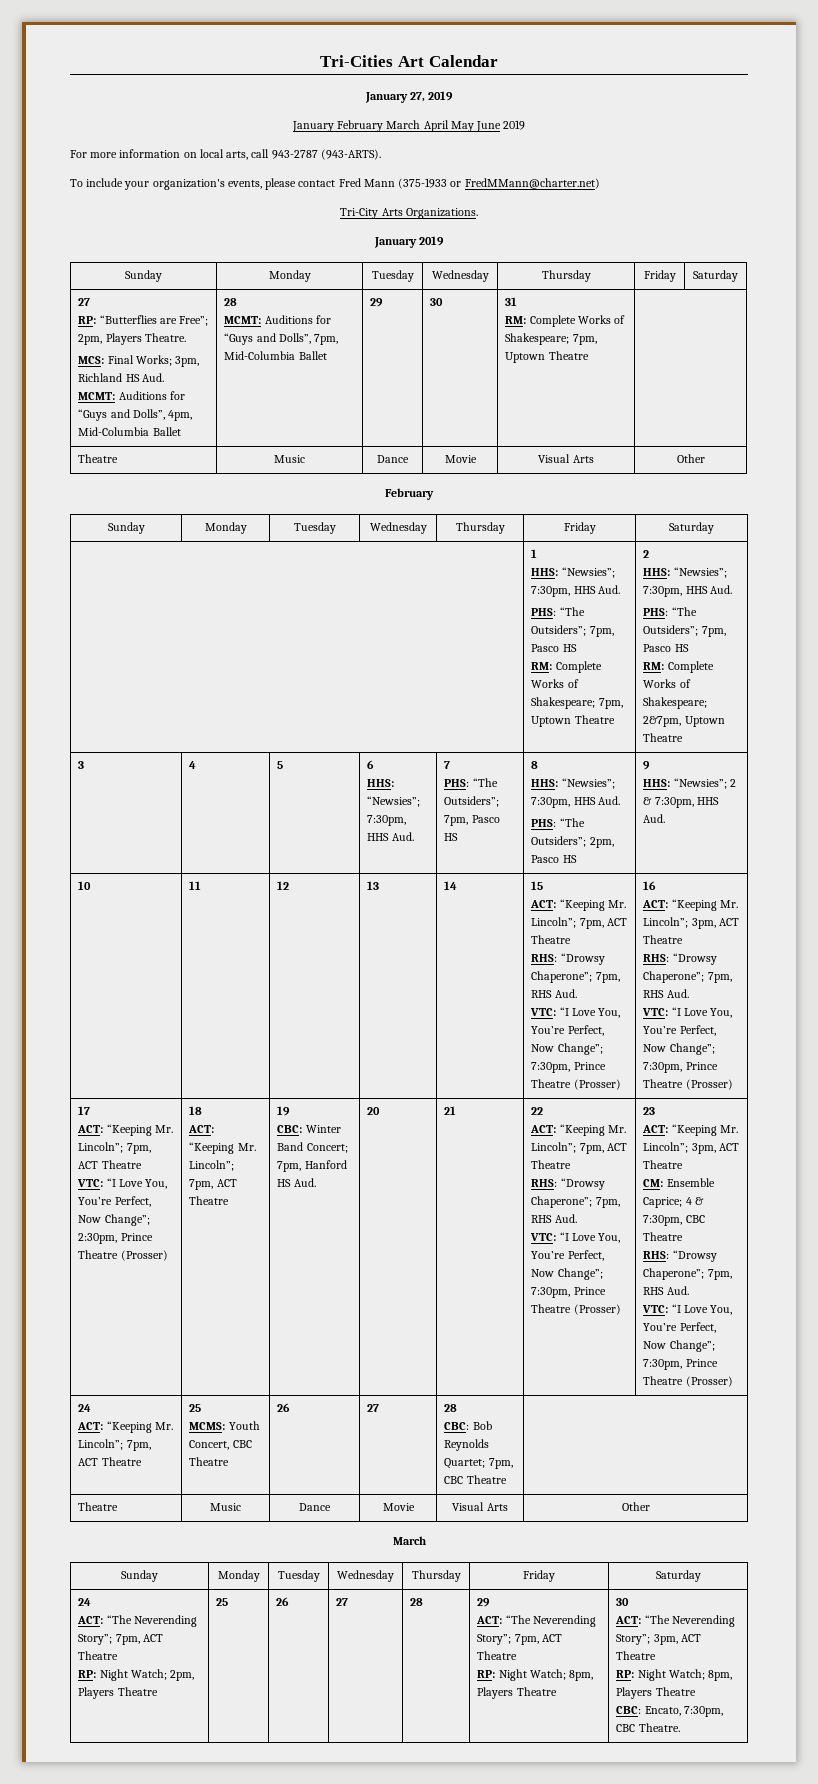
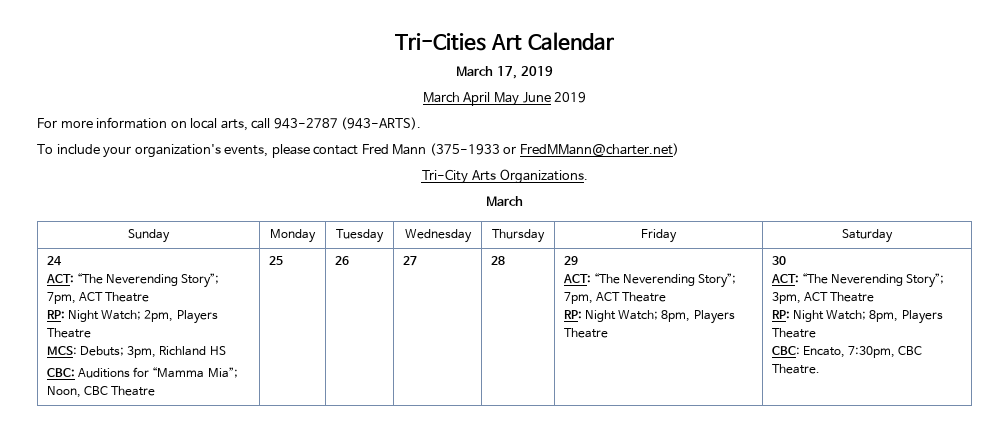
[364,91,454,103] [291,120,384,132] January 27, 2019 // January February -> [456,66,553,79] March 17, 2019 //
[373,236,445,248] [125,270,162,282] [268,270,311,282] [371,270,414,282] [431,270,489,282] [541,270,591,282] [643,270,676,282] [693,270,738,282] [78,298,91,306] [78,315,209,326] [78,333,186,345] [78,355,200,367] [78,373,164,382] [78,391,185,400] [78,409,193,421] [78,427,181,436] [224,298,238,306] [224,315,331,324] [224,333,339,345] [224,351,327,360] [370,298,384,307] [430,298,444,306] [505,297,518,306] [505,315,626,327] [505,333,597,345] [505,351,589,363] [78,454,119,463] [274,455,305,463] [377,455,409,463] [444,455,477,463] [538,454,594,463] [676,454,705,463] [385,488,434,500] [107,522,145,534] [204,522,247,534] [293,522,336,534] [369,522,427,534] [455,522,505,534] [563,522,596,534] [669,522,714,534] [531,549,538,558] [531,567,615,578] [531,585,620,597] [531,607,585,616] [531,625,614,637] [531,644,577,652] [531,661,602,673] [531,679,579,688] [531,697,623,709] [531,715,615,727] [643,550,650,558] [643,567,727,578] [643,585,732,597] [643,607,697,616] [643,625,726,637] [643,644,689,652] [643,661,714,673] [643,679,691,688] [643,697,708,709] [643,716,725,727] [643,733,684,742] [78,761,85,769] [189,761,197,769] [277,761,284,769] [367,760,375,769] [367,779,395,787] [367,796,421,807] [367,815,407,826] [367,832,414,841] [444,761,451,769] [444,778,498,787] [444,796,500,807] [444,815,500,826] [444,833,459,841] [531,761,539,769] [531,778,615,789] [531,796,620,808] [531,818,585,827] [531,836,614,848] [531,855,577,863] [643,761,651,770] [643,778,736,789] [643,797,719,808] [643,814,666,823] [78,881,92,890] [189,881,202,890] [277,881,290,890] [367,881,380,890] [444,881,458,890] [531,881,544,890] [530,899,626,911] [531,917,627,929] [531,935,572,944] [531,953,605,965] [531,971,620,983] [531,989,577,998] [530,1007,621,1018] [531,1025,604,1036] [531,1043,603,1055] [531,1062,606,1073] [531,1079,621,1090] [643,881,657,890] [642,899,738,911] [643,917,739,929] [643,935,684,944] [643,953,717,965] [643,971,732,983] [643,989,689,998] [642,1007,733,1018] [643,1025,716,1036] [643,1043,715,1055] [643,1062,718,1073] [643,1079,733,1090] [78,1106,91,1115] [77,1124,173,1136] [78,1142,151,1154] [78,1160,142,1169] [77,1178,168,1189] [78,1196,151,1207] [78,1214,150,1226] [78,1233,153,1244] [78,1250,168,1261] [189,1106,203,1115] [188,1125,215,1133] [189,1142,256,1154] [189,1160,235,1171] [189,1179,237,1190] [189,1196,230,1205] [277,1106,291,1116] [277,1125,341,1133] [277,1142,348,1153] [277,1160,347,1172] [277,1178,316,1187] [367,1107,381,1115] [444,1106,457,1115] [531,1107,544,1115] [530,1124,626,1136] [531,1142,627,1154] [531,1160,572,1169] [531,1178,605,1190] [531,1196,620,1208] [531,1214,577,1223] [530,1232,621,1243] [531,1250,604,1261] [531,1268,603,1280] [531,1287,606,1298] [531,1304,621,1315] [643,1107,656,1115] [642,1124,738,1136] [643,1142,739,1154] [643,1160,684,1169] [643,1178,715,1187] [643,1197,704,1208] [643,1215,705,1226] [643,1232,684,1241] [643,1250,717,1262] [643,1268,732,1280] [643,1286,689,1295] [642,1304,733,1315] [643,1322,716,1333] [643,1340,715,1352] [643,1359,718,1370] [643,1376,733,1387] [78,1404,92,1412] [77,1421,173,1433] [78,1439,151,1451] [78,1457,142,1466] [189,1404,202,1412] [189,1421,260,1430] [189,1440,252,1450] [189,1457,230,1466] [277,1403,291,1412] [367,1404,380,1412] [444,1404,458,1412] [444,1421,492,1430] [444,1439,490,1451] [444,1458,513,1469] [444,1475,507,1484] [78,1502,119,1511] [210,1503,241,1511] [299,1503,331,1511] [382,1503,415,1511] [452,1502,508,1511] [621,1502,650,1511] // January 2019 // Sunday | Monday | Tuesday | Wednesday | Thursday | Friday | Saturday // 27 // RP: “Butterflies are Free”; 2pm, Players Theatre. // MCS: Final Works; 3pm, Richland HS Aud. // MCMT: Auditions for “Guys and Dolls”, 4pm, Mid-Columbia Ballet | 28 // MCMT: Auditions for “Guys and Dolls”, 7pm, Mid-Columbia Ballet | 29 | 30 | 31 // RM: Complete Works of Shakespeare; 7pm, Uptown Theatre | // Theatre | Music | Dance | Movie | Visual Arts | Other // February // Sunday | Monday | Tuesday | Wednesday | Thursday | Friday | Saturday // | 1 // HHS: “Newsies”; 7:30pm, HHS Aud. // PHS: “The Outsiders”; 7pm, Pasco HS // RM: Complete Works of Shakespeare; 7pm, Uptown Theatre | 2 // HHS: “Newsies”; 7:30pm, HHS Aud. // PHS: “The Outsiders”; 7pm, Pasco HS // RM: Complete Works of Shakespeare; 2&7pm, Uptown Theatre // 3 | 4 | 5 | 6 // HHS: “Newsies”; 7:30pm, HHS Aud. | 7 // PHS: “The Outsiders”; 7pm, Pasco HS | 8 // HHS: “Newsies”; 7:30pm, HHS Aud. // PHS: “The Outsiders”; 2pm, Pasco HS | 9 // HHS: “Newsies”; 2 & 7:30pm, HHS Aud. // 10 | 11 | 12 | 13 | 14 | 15 // ACT: “Keeping Mr. Lincoln”; 7pm, ACT Theatre // RHS: “Drowsy Chaperone”; 7pm, RHS Aud. // VTC: “I Love You, You’re Perfect, Now Change”; 7:30pm, Prince Theatre (Prosser) | 16 // ACT: “Keeping Mr. Lincoln”; 3pm, ACT Theatre // RHS: “Drowsy Chaperone”; 7pm, RHS Aud. // VTC: “I Love You, You’re Perfect, Now Change”; 7:30pm, Prince Theatre (Prosser) // 17 // ACT: “Keeping Mr. Lincoln”; 7pm, ACT Theatre // VTC: “I Love You, You’re Perfect, Now Change”; 2:30pm, Prince Theatre (Prosser) | 18 // ACT: “Keeping Mr. Lincoln”; 7pm, ACT Theatre | 19 // CBC: Winter Band Concert; 7pm, Hanford HS Aud. | 20 | 21 | 22 // ACT: “Keeping Mr. Lincoln”; 7pm, ACT Theatre // RHS: “Drowsy Chaperone”; 7pm, RHS Aud. // VTC: “I Love You, You’re Perfect, Now Change”; 7:30pm, Prince Theatre (Prosser) | 23 // ACT: “Keeping Mr. Lincoln”; 3pm, ACT Theatre // CM: Ensemble Caprice; 4 & 7:30pm, CBC Theatre // RHS: “Drowsy Chaperone”; 7pm, RHS Aud. // VTC: “I Love You, You’re Perfect, Now Change”; 7:30pm, Prince Theatre (Prosser) // 24 // ACT: “Keeping Mr. Lincoln”; 7pm, ACT Theatre | 25 // MCMS: Youth Concert, CBC Theatre | 26 | 27 | 28 // CBC: Bob Reynolds Quartet; 7pm, CBC Theatre | // Theatre | Music | Dance | Movie | Visual Arts | Other -> (588, 176) none
(158, 1691) none -> [47,346,226,358] [47,367,238,378] [47,386,156,398] // MCS: Debuts; 3pm, Richland HS // CBC: Auditions for “Mamma Mia”; Noon, CBC Theatre

